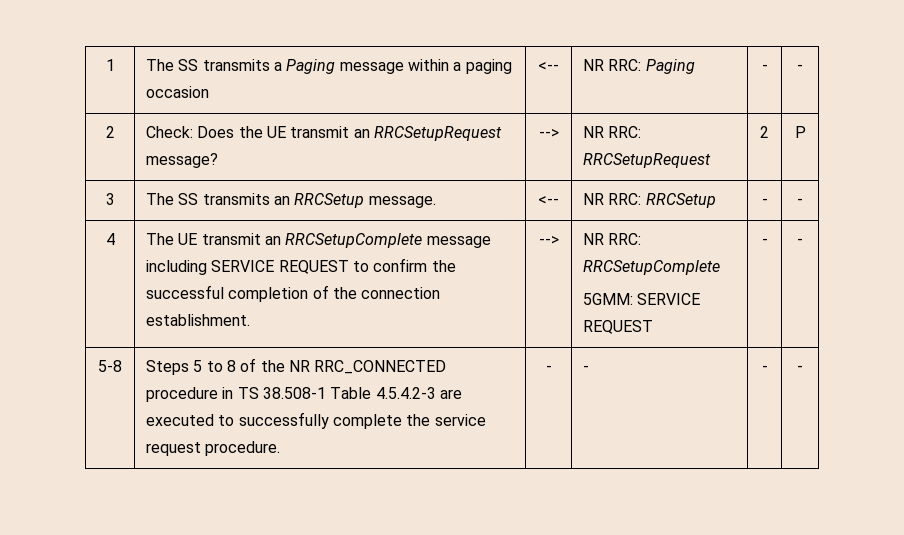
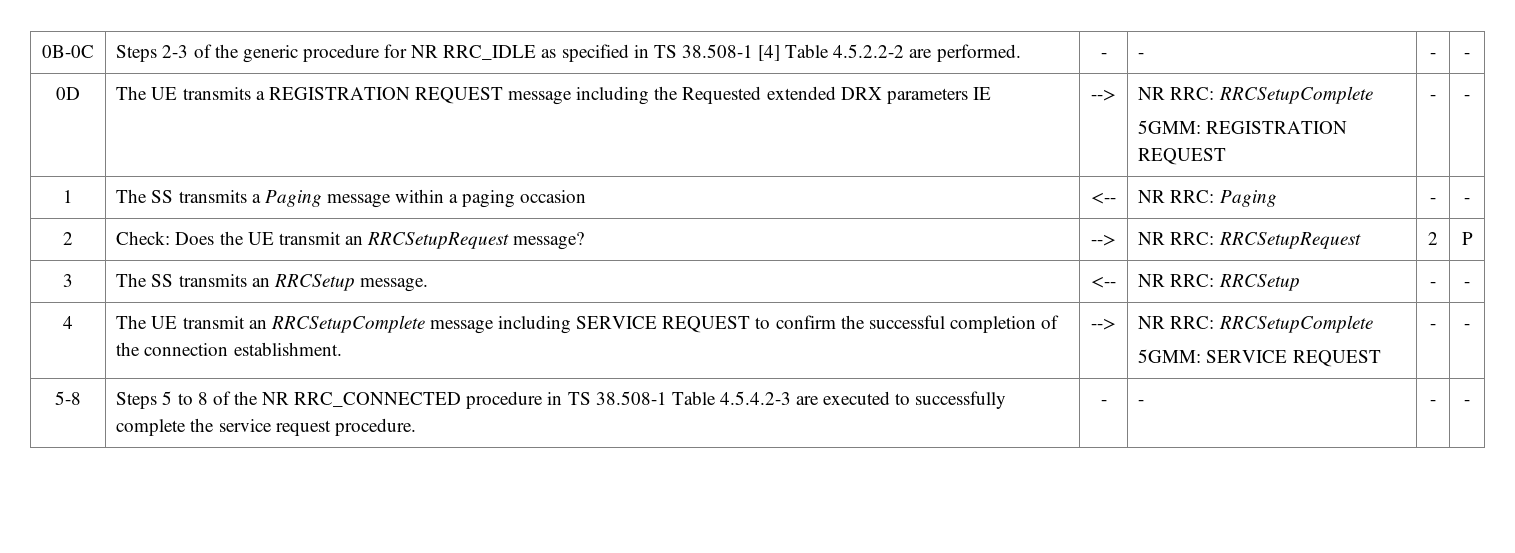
(105, 65) none -> [42,45,94,58] [116,44,1021,63] [1100,53,1107,58] [1138,53,1145,58] [1430,53,1436,58] [1464,53,1470,58] [56,87,80,100] [116,86,991,105] [1091,89,1116,101] [1138,86,1373,104] [1138,120,1348,134] [1138,148,1227,165] [1430,95,1436,100] [1464,95,1470,100] 0B-0C | Steps 2-3 of the generic procedure for NR RRC_IDLE as specified in TS 38.508-1 [4] Table 4.5.2.2-2 are performed. | - | - | - | - // 0D | The UE transmits a REGISTRATION REQUEST message including the Requested extended DRX parameters IE | --> | NR RRC: RRCSetupComplete // 5GMM: REGISTRATION REQUEST | - | - //

